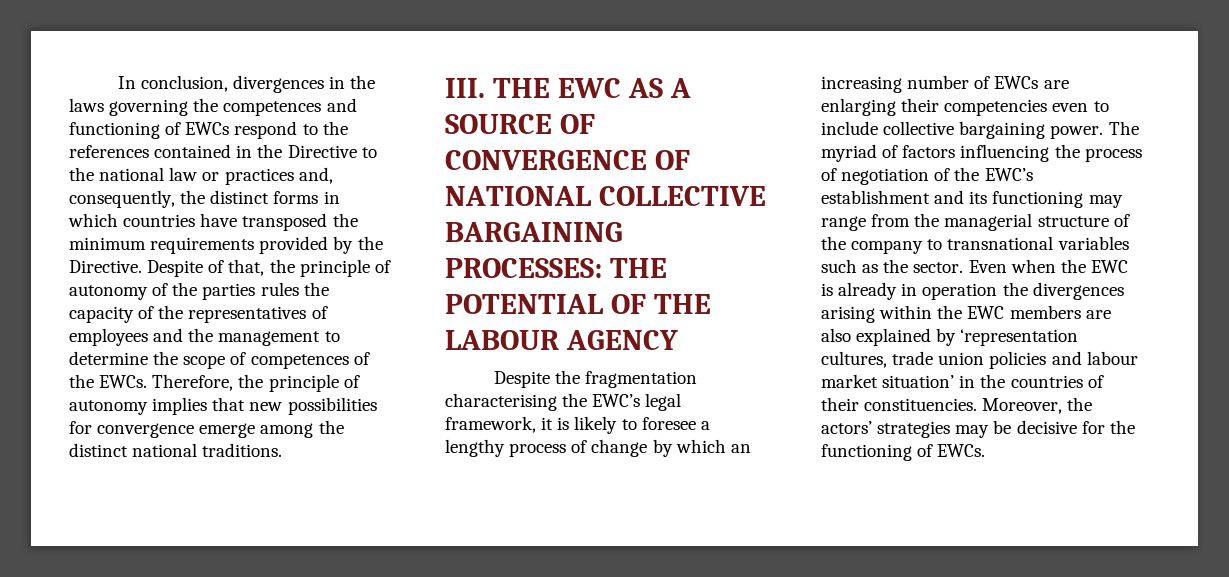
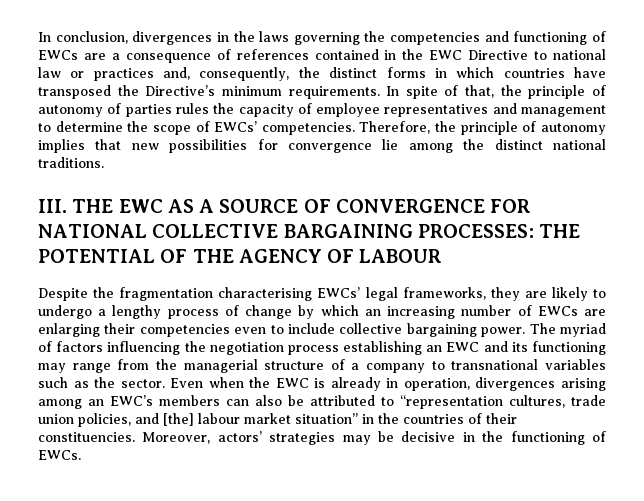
[223,101,322,116] competences -> [390,32,481,45] competencies
[234,121,348,139] respond to the -> [83,49,231,63] are a consequence of
(283, 151) none -> [429,50,463,60] EWC
[69,167,94,181] the -> (548, 55) none
[69,236,383,254] [69,260,204,277] minimum requirements provided by the Directive. Despite -> [145,85,438,99] Directive’s minimum requirements. In spite
[172,282,198,296] the -> (122, 108) none
[158,305,328,323] [69,328,214,346] the representatives of employees and the -> [316,103,517,117] employee representatives and
[250,352,370,369] [69,374,148,388] competences of the EWCs. -> [214,121,355,135] EWCs’ competencies.
[199,423,256,438] emerge -> [382,139,399,150] lie
[654,150,690,170] OF -> [490,199,532,213] FOR
(711, 304) none -> [238,249,355,263] AGENCY OF
[565,330,678,350] AGENCY -> (443, 256) none
[562,393,682,411] [445,416,570,433] the EWC’s legal framework, it is -> [317,287,547,301] EWCs’ legal frameworks, they are
[641,417,696,430] foresee -> [38,305,92,319] undergo
[1084,148,1142,162] [821,167,1033,185] [821,190,930,204] process of negotiation of the EWC’s establishment -> [209,341,480,355] negotiation process establishing an EWC
[821,236,846,250] the -> [351,363,360,370] a
[922,282,1124,300] [821,305,1111,323] [821,328,1079,346] [821,351,1082,369] operation the divergences arising within the EWC members are also explained by ‘representation cultures, trade union policies and -> [403,377,607,391] [38,395,606,409] [38,413,194,427] operation, divergences arising among an EWC’s members can also be attributed to “representation cultures, trade union policies, and [the]
[882,375,955,388] situation’ -> [295,413,358,424] situation”
[1067,397,1093,411] the -> (211, 438) none
[1081,421,1105,434] for -> [462,432,475,442] in

